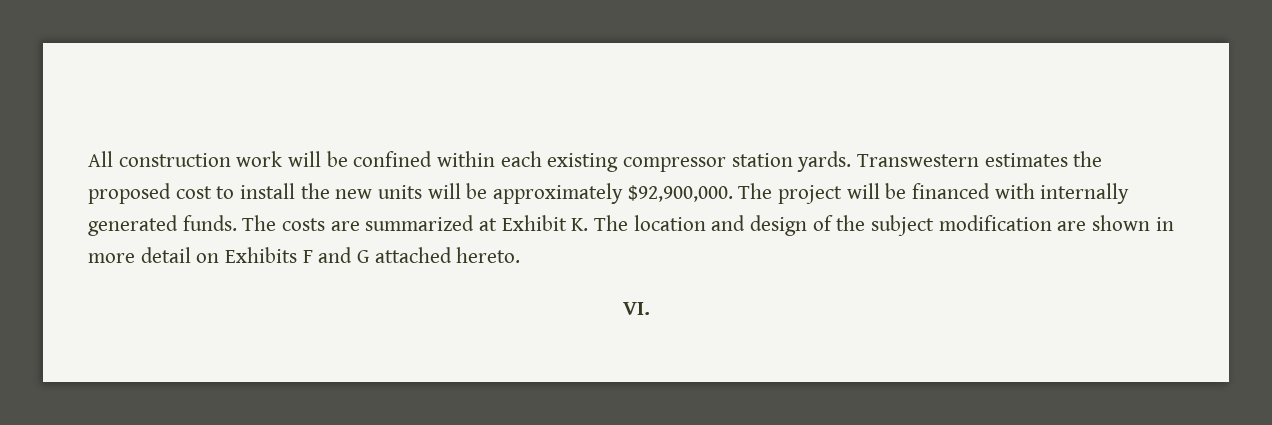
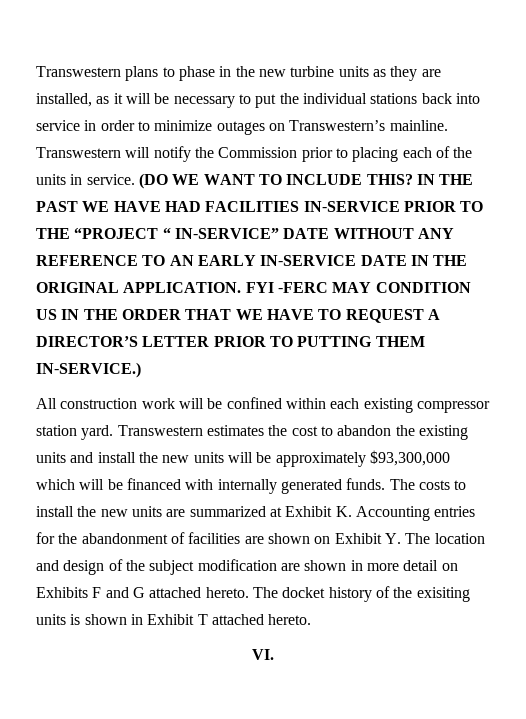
(88, 159) none -> [36,66,441,81] [36,93,480,108] [36,120,448,135] [36,146,473,162] [36,173,474,189] [36,201,484,212] [36,227,454,239] [36,255,468,266] [36,282,471,293] [36,309,440,323] [36,336,425,347] [36,362,141,378] Transwestern plans to phase in the new turbine units as they are installed, as it will be necessary to put the individual stations back into service in order to minimize outages on Transwestern’s mainline. Transwestern will notify the Commission prior to placing each of the units in service. (DO WE WANT TO INCLUDE THIS? IN THE PAST WE HAVE HAD FACILITIES IN-SERVICE PRIOR TO THE “PROJECT “ IN-SERVICE” DATE WITHOUT ANY REFERENCE TO AN EARLY IN-SERVICE DATE IN THE ORIGINAL APPLICATION. FYI -FERC MAY CONDITION US IN THE ORDER THAT WE HAVE TO REQUEST A DIRECTOR’S LETTER PRIOR TO PUTTING THEM IN-SERVICE.) //
[797,151,852,172] yards. -> [81,425,114,440] yard.
[88,183,171,204] proposed -> (288, 430) none
(235, 192) none -> [337,425,468,440] [36,452,94,463] abandon the existing units and
[627,183,843,204] $92,900,000. The project -> [369,450,450,466] [36,479,75,490] $93,300,000 which
(326, 224) none -> [454,480,467,490] [36,506,162,517] to install the new units
(589, 224) none -> [355,506,476,521] [36,532,401,544] Accounting entries for the abandonment of facilities are shown on Exhibit Y.
(521, 255) none -> [252,586,470,602] [36,614,312,625] The docket history of the exisiting units is shown in Exhibit T attached hereto.

